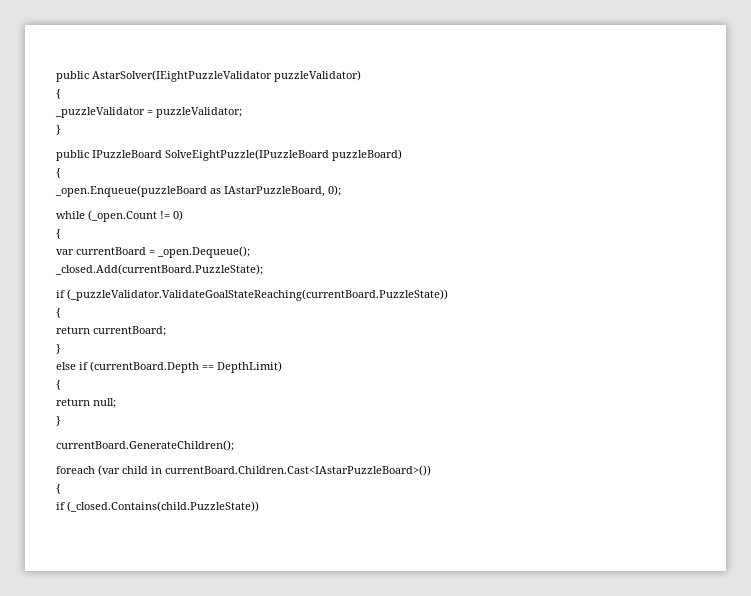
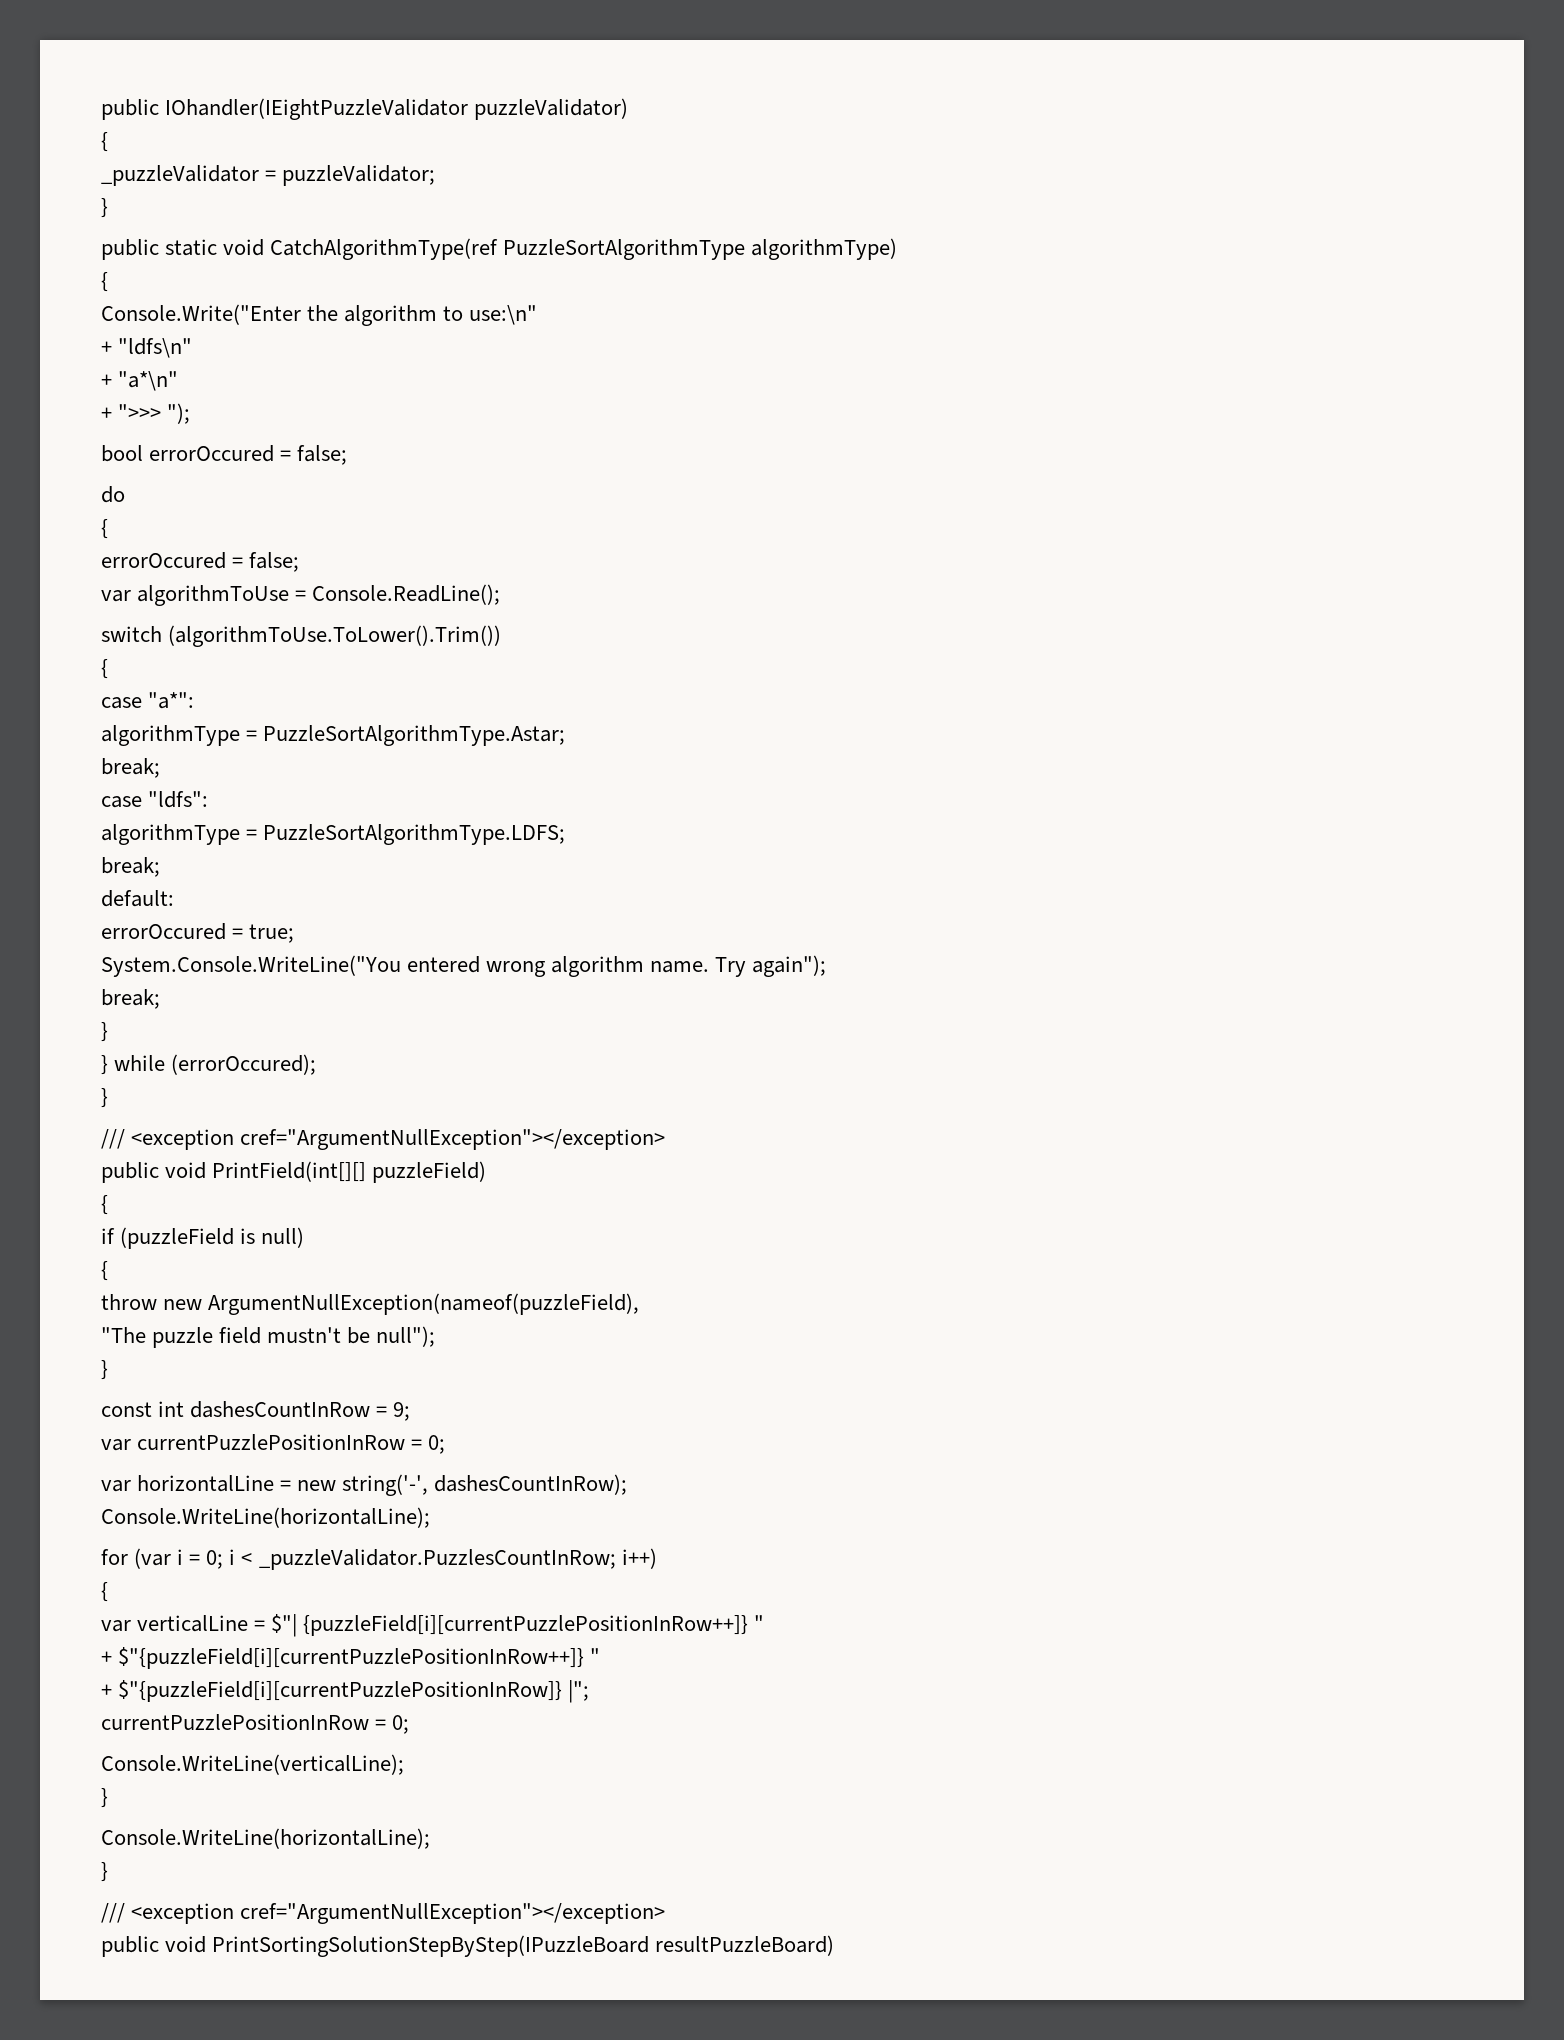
[56,70,272,82] public AstarSolver(IEightPuzzleValidator -> [101,98,469,120] public IOhandler(IEightPuzzleValidator
[92,149,402,161] [56,168,61,178] [55,185,341,197] [56,210,183,222] [56,229,61,239] [56,246,250,258] [55,264,263,275] [56,289,448,301] [56,308,61,318] [56,326,166,336] [56,344,61,354] [56,361,282,373] [56,380,61,390] [56,398,116,408] [56,416,61,426] [56,440,234,451] [56,465,431,476] [56,484,61,494] [56,501,259,512] IPuzzleBoard SolveEightPuzzle(IPuzzleBoard puzzleBoard) // { // _open.Enqueue(puzzleBoard as IAstarPuzzleBoard, 0); // while (_open.Count != 0) // { // var currentBoard = _open.Dequeue(); // _closed.Add(currentBoard.PuzzleState); // if (_puzzleValidator.ValidateGoalStateReaching(currentBoard.PuzzleState)) // { // return currentBoard; // } // else if (currentBoard.Depth == DepthLimit) // { // return null; // } // currentBoard.GenerateChildren(); // foreach (var child in currentBoard.Children.Cast<IAstarPuzzleBoard>()) // { // if (_closed.Contains(child.PuzzleState)) -> [165,238,898,260] [101,272,108,292] [101,304,538,326] [101,338,193,358] [101,371,179,391] [101,403,191,424] [101,445,348,465] [101,486,125,503] [101,519,108,539] [101,552,300,572] [101,584,501,606] [101,625,502,647] [101,659,108,679] [101,692,195,709] [101,725,566,746] [101,758,160,778] [101,791,209,808] [101,824,566,845] [101,857,160,877] [101,890,174,907] [101,923,295,943] [101,955,827,977] [101,989,160,1009] [101,1022,108,1042] [101,1054,317,1075] [101,1088,108,1108] [101,1129,666,1150] [101,1161,487,1183] [101,1195,108,1215] [101,1227,305,1249] [101,1261,108,1281] [101,1293,640,1315] [101,1326,436,1348] [101,1360,108,1380] [101,1401,411,1421] [101,1434,446,1454] [101,1474,628,1496] [101,1507,430,1528] [101,1548,657,1570] [101,1582,108,1602] [101,1614,765,1637] [101,1647,601,1669] [101,1680,590,1703] [101,1714,410,1734] [101,1754,404,1775] [101,1788,108,1808] [101,1828,430,1849] [101,1862,108,1882] [101,1903,666,1924] [101,1935,835,1957] static void CatchAlgorithmType(ref PuzzleSortAlgorithmType algorithmType) // { // Console.Write("Enter the algorithm to use:\n" // + "ldfs\n" // + "a*\n" // + ">>> "); // bool errorOccured = false; // do // { // errorOccured = false; // var algorithmToUse = Console.ReadLine(); // switch (algorithmToUse.ToLower().Trim()) // { // case "a*": // algorithmType = PuzzleSortAlgorithmType.Astar; // break; // case "ldfs": // algorithmType = PuzzleSortAlgorithmType.LDFS; // break; // default: // errorOccured = true; // System.Console.WriteLine("You entered wrong algorithm name. Try again"); // break; // } // } while (errorOccured); // } // /// <exception cref="ArgumentNullException"></exception> // public void PrintField(int[][] puzzleField) // { // if (puzzleField is null) // { // throw new ArgumentNullException(nameof(puzzleField), // "The puzzle field mustn't be null"); // } // const int dashesCountInRow = 9; // var currentPuzzlePositionInRow = 0; // var horizontalLine = new string('-', dashesCountInRow); // Console.WriteLine(horizontalLine); // for (var i = 0; i < _puzzleValidator.PuzzlesCountInRow; i++) // { // var verticalLine = $"| {puzzleField[i][currentPuzzlePositionInRow++]} " // + $"{puzzleField[i][currentPuzzlePositionInRow++]} " // + $"{puzzleField[i][currentPuzzlePositionInRow]} |"; // currentPuzzlePositionInRow = 0; // Console.WriteLine(verticalLine); // } // Console.WriteLine(horizontalLine); // } // /// <exception cref="ArgumentNullException"></exception> // public void PrintSortingSolutionStepByStep(IPuzzleBoard resultPuzzleBoard)

